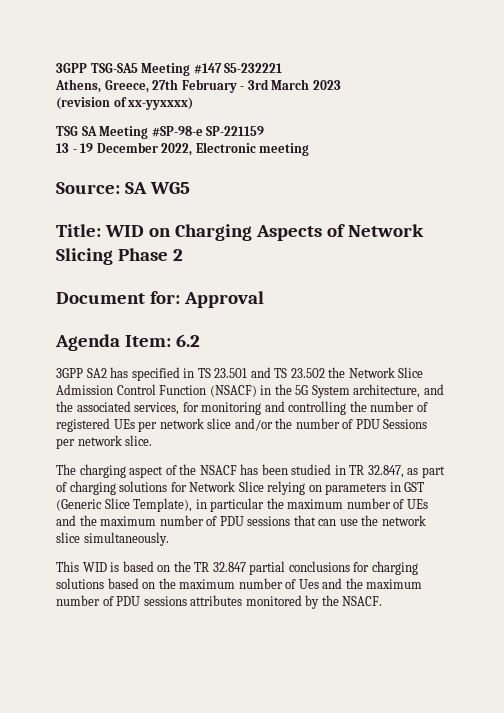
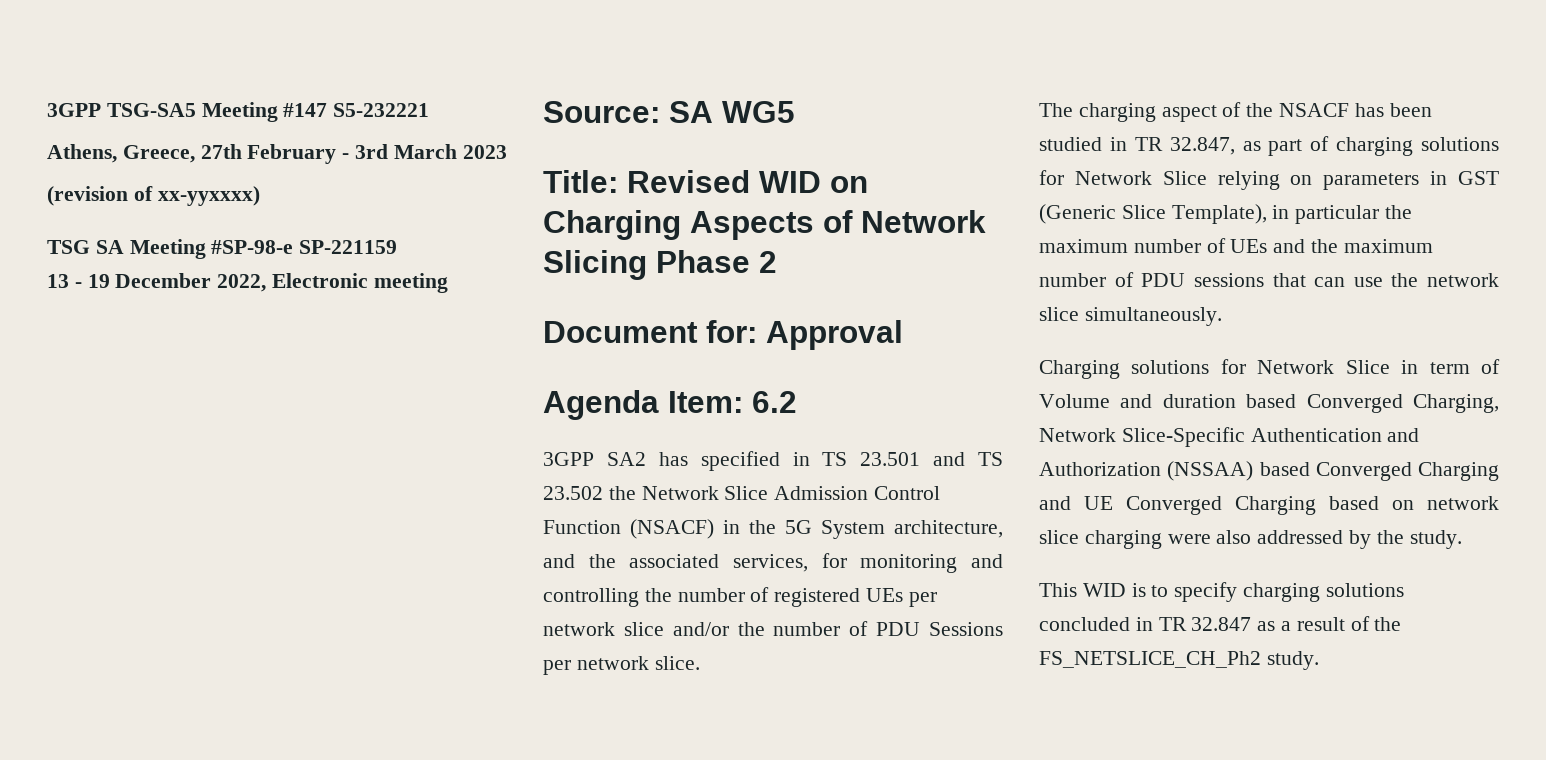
(101, 230) none -> [627,170,750,193] Revised
[56,561,418,575] [56,578,423,589] [56,595,383,609] This WID is based on the TR 32.847 partial conclusions for charging solutions based on the maximum number of Ues and the maximum number of PDU sessions attributes monitored by the NSACF. -> [1039,359,1500,379] [1039,394,1499,413] [1039,427,1420,447] [1039,461,1499,481] [1039,496,1499,515] [1039,530,1462,549] [1039,582,1404,602] [1039,616,1402,631] [1039,651,1319,670] Charging solutions for Network Slice in term of Volume and duration based Converged Charging, Network Slice-Specific Authentication and Authorization (NSSAA) based Converged Charging and UE Converged Charging based on network slice charging were also addressed by the study. // This WID is to specify charging solutions concluded in TR 32.847 as a result of the FS_NETSLICE_CH_Ph2 study.

